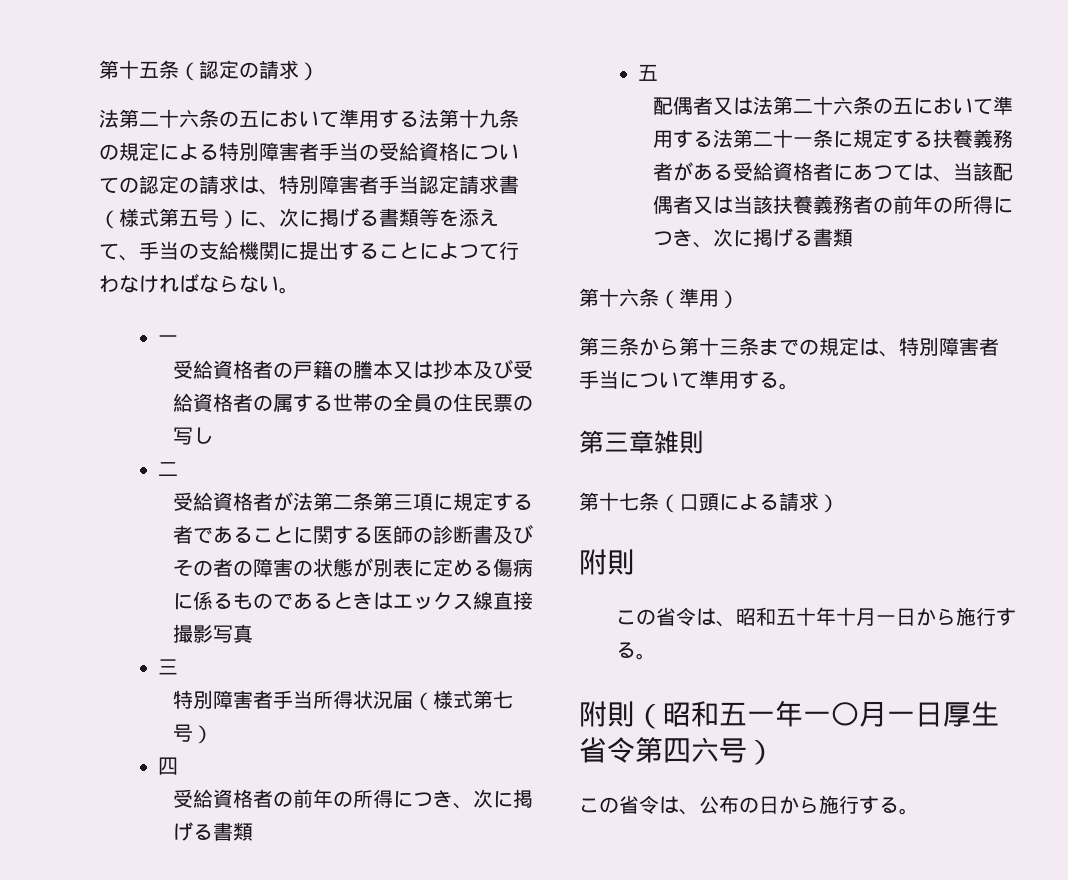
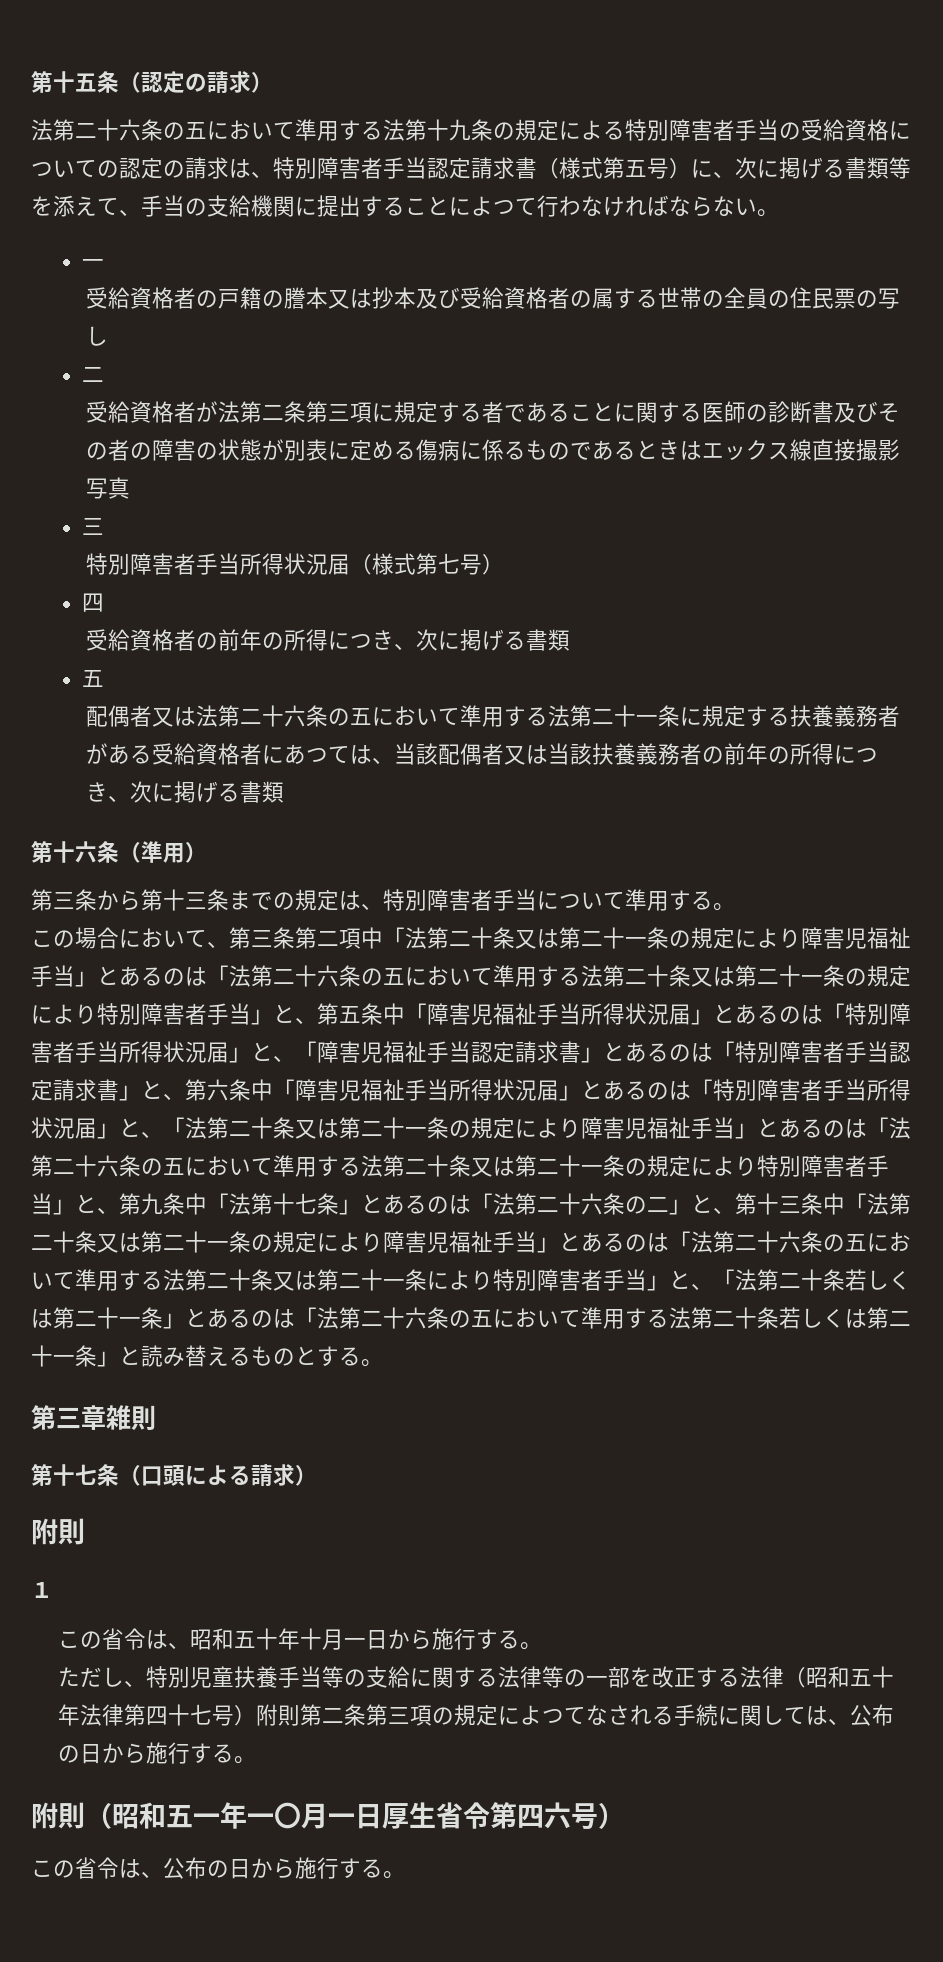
(799, 386) none -> [31,927,911,949] [31,965,911,987] [31,1003,911,1025] [31,1041,911,1063] [31,1079,911,1101] [31,1117,911,1139] [31,1155,889,1177] [31,1193,911,1215] [31,1231,911,1253] [31,1269,911,1291] [31,1307,911,1329] [31,1345,383,1367] // この場合において、第三条第二項中「法第二十条又は第二十一条の規定により障害児福祉手当」とあるのは「法第二十六条の五において準用する法第二十条又は第二十一条の規定により特別障害者手当」と、第五条中「障害児福祉手当所得状況届」とあるのは「特別障害者手当所得状況届」と、「障害児福祉手当認定請求書」とあるのは「特別障害者手当認定請求書」と、第六条中「障害児福祉手当所得状況届」とあるのは「特別障害者手当所得状況届」と、「法第二十条又は第二十一条の規定により障害児福祉手当」とあるのは「法第二十六条の五において準用する法第二十条又は第二十一条の規定により特別障害者手当」と、第九条中「法第十七条」とあるのは「法第二十六条の二」と、第十三条中「法第二十条又は第二十一条の規定により障害児福祉手当」とあるのは「法第二十六条の五において準用する法第二十条又は第二十一条により特別障害者手当」と、「法第二十条若しくは第二十一条」とあるのは「法第二十六条の五において準用する法第二十条若しくは第二十一条」と読み替えるものとする。
(635, 562) none -> [31,1582,53,1598] // １
(656, 656) none -> [58,1666,895,1688] [58,1704,895,1726] [58,1742,257,1764] // ただし、特別児童扶養手当等の支給に関する法律等の一部を改正する法律（昭和五十年法律第四十七号）附則第二条第三項の規定によつてなされる手続に関しては、公布の日から施行する。

